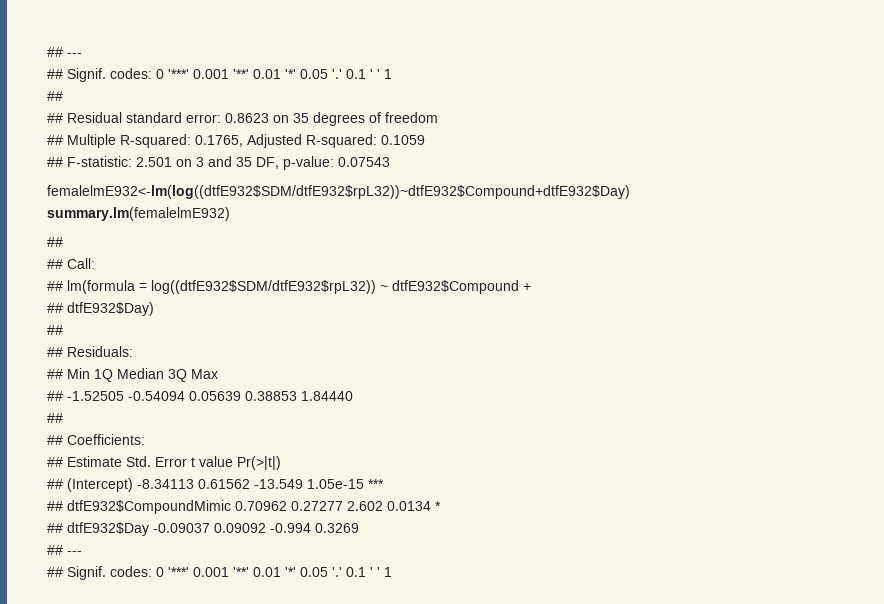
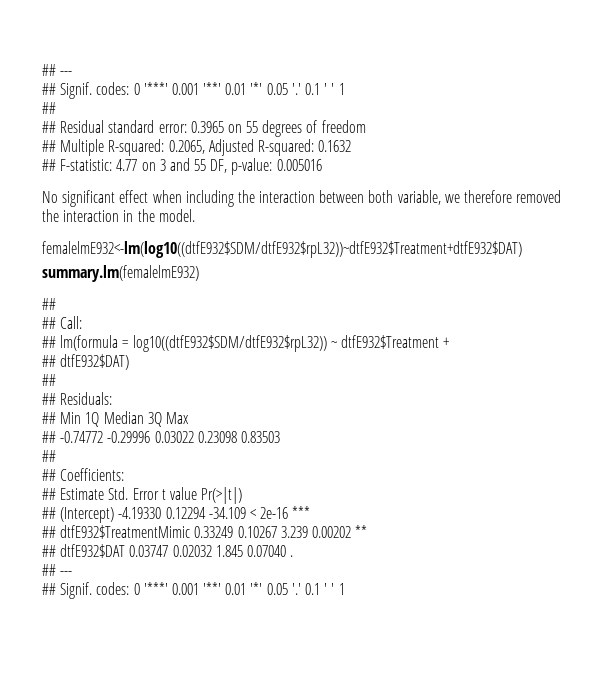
[225,113,309,123] 0.8623 on 35 -> [190,121,259,133] 0.3965 on 55
[195,135,243,147] 0.1765, -> [168,140,205,154] 0.2065,
[381,135,425,145] 0.1059 -> [318,140,352,152] 0.1632
[136,157,172,167] 2.501 -> [116,159,138,171] 4.77
[236,157,252,167] 35 -> [194,159,207,171] 55
[338,157,390,167] [47,185,630,199] 0.07543 // femalelmE932<-lm(log((dtfE932$SDM/dtfE932$rpL32))~dtfE932$Compound+dtfE932$Day) -> [276,159,322,171] [42,190,562,207] [42,209,195,222] [42,241,522,258] 0.005016 // No significant effect when including the interaction between both variable, we therefore removed the interaction in the model. // femalelmE932<-lm(log10((dtfE932$SDM/dtfE932$rpL32))~dtfE932$Treatment+dtfE932$DAT)
[151,280,519,294] log((dtfE932$SDM/dtfE932$rpL32)) ~ dtfE932$Compound -> [132,335,439,352] log10((dtfE932$SDM/dtfE932$rpL32)) ~ dtfE932$Treatment
[67,302,154,316] dtfE932$Day) -> [60,354,130,370] dtfE932$DAT)
[67,391,353,401] -1.52505 -0.54094 0.05639 0.38853 1.84440 -> [60,431,280,443] -0.74772 -0.29996 0.03022 0.23098 0.83503
[137,479,384,489] [47,500,441,514] [47,522,359,536] -8.34113 0.61562 -13.549 1.05e-15 *** // ## dtfE932$CompoundMimic 0.70962 0.27277 2.602 0.0134 * // ## dtfE932$Day -0.09037 0.09092 -0.994 0.3269 -> [118,506,311,519] [42,525,368,539] [42,544,294,558] -4.19330 0.12294 -34.109 < 2e-16 *** // ## dtfE932$TreatmentMimic 0.33249 0.10267 3.239 0.00202 ** // ## dtfE932$DAT 0.03747 0.02032 1.845 0.07040 .

